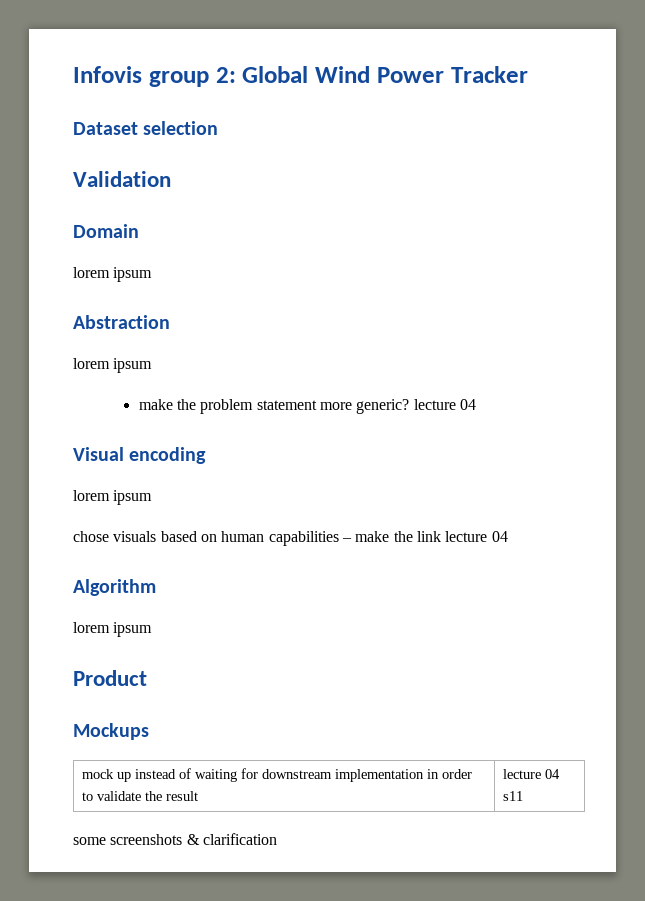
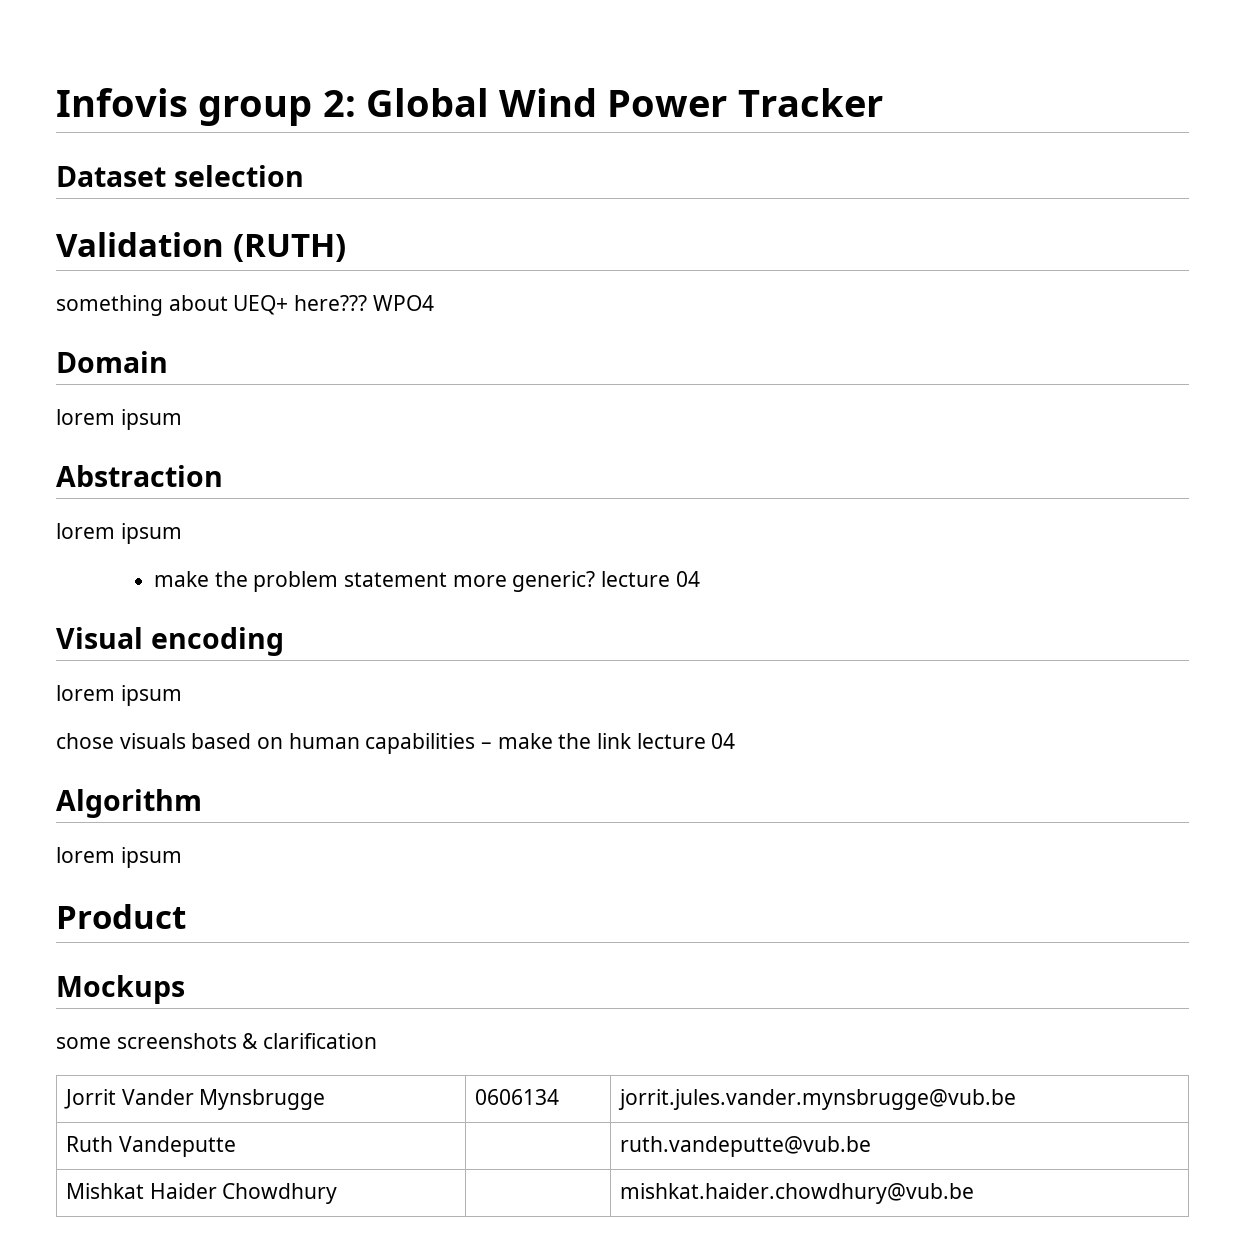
(171, 179) none -> [233,234,346,262] [56,295,434,316] (RUTH) // something about UEQ+ here??? WPO4
[81,768,472,782] [81,791,198,801] [502,769,560,779] [502,791,523,801] [73,833,277,845] // mock up instead of waiting for downstream implementation in order to validate the result | lecture 04 s11 // some screenshots & clarification -> [56,1033,378,1049] [64,1089,326,1110] [475,1089,560,1105] [618,1089,1017,1110] [66,1136,236,1157] [620,1136,872,1157] [66,1183,338,1204] [620,1183,975,1204] // some screenshots & clarification // Jorrit Vander Mynsbrugge | 0606134 | jorrit.jules.vander.mynsbrugge@vub.be // Ruth Vandeputte | | ruth.vandeputte@vub.be // Mishkat Haider Chowdhury | | mishkat.haider.chowdhury@vub.be

